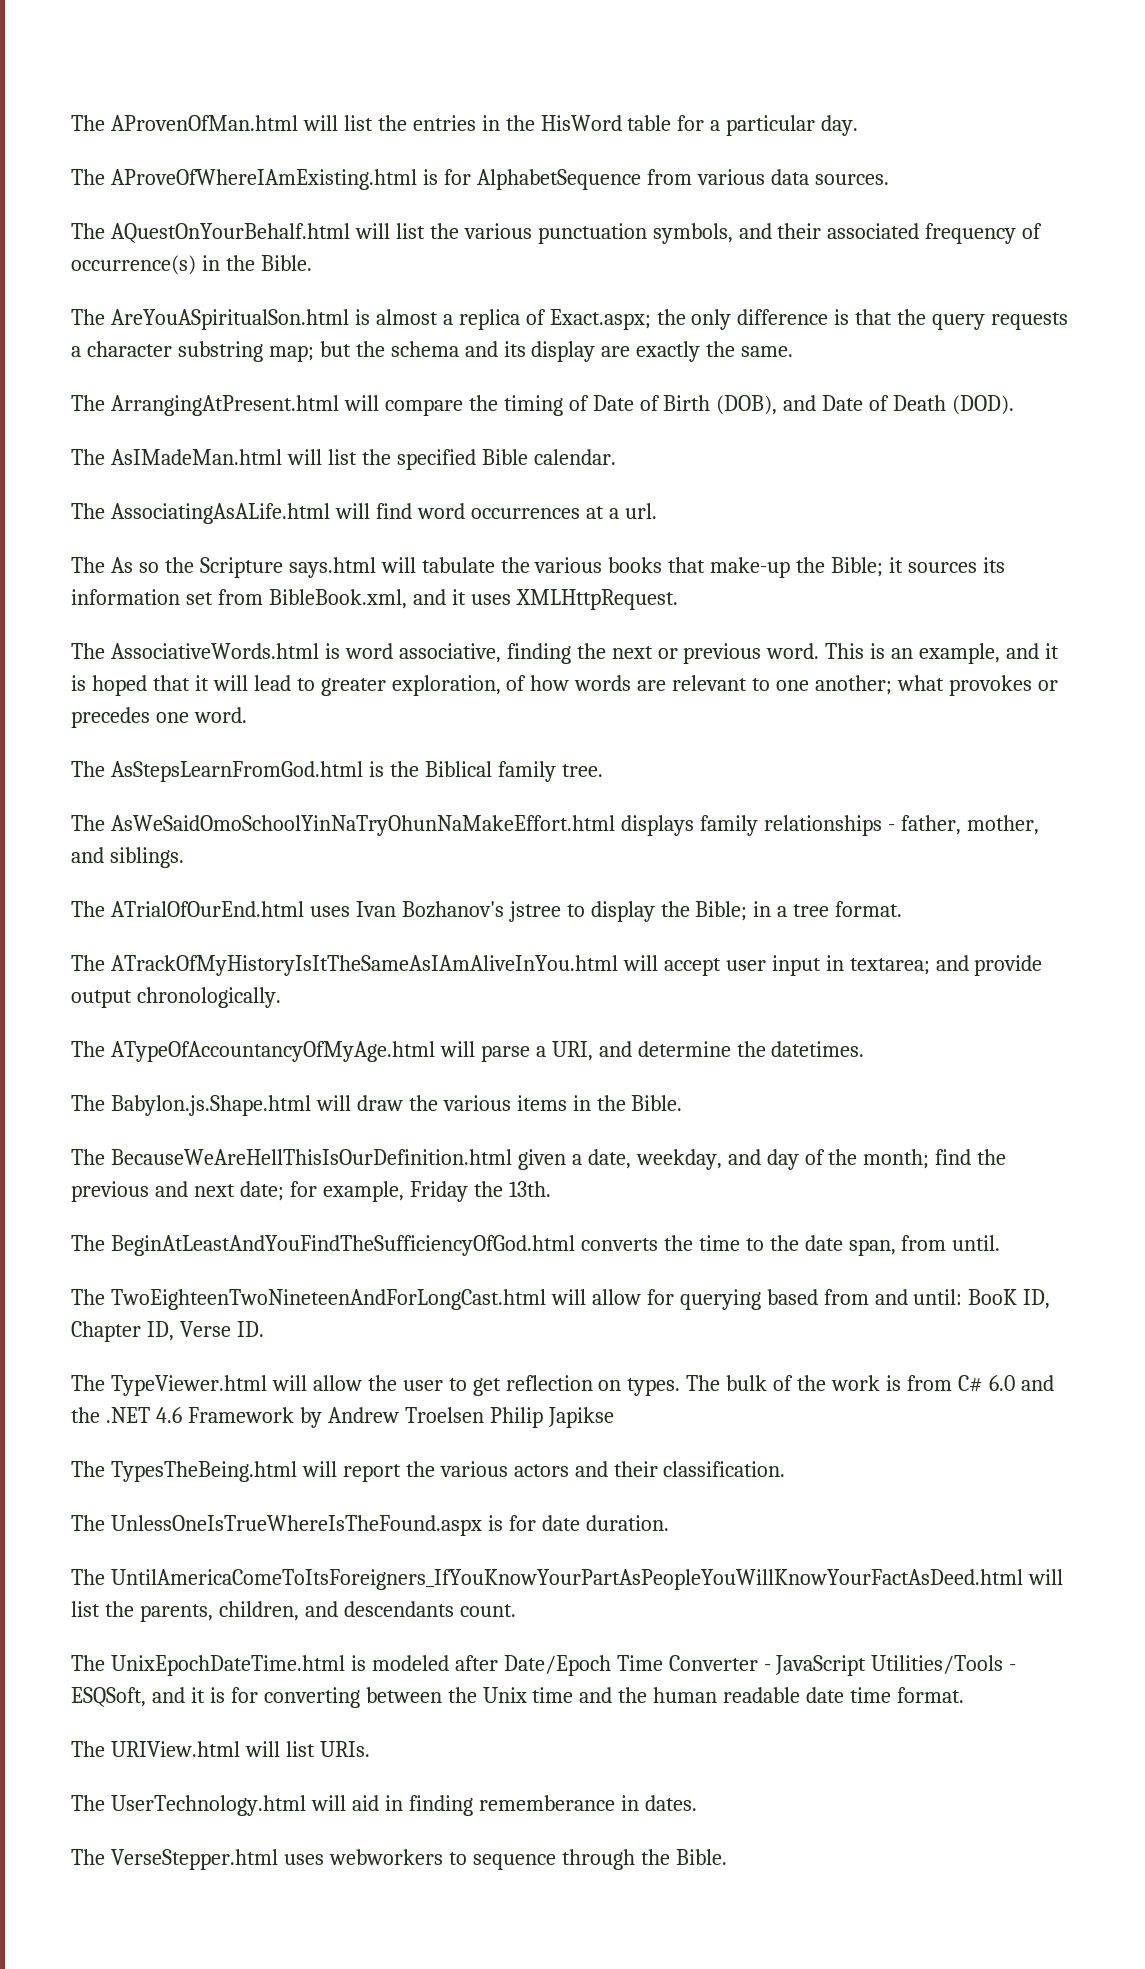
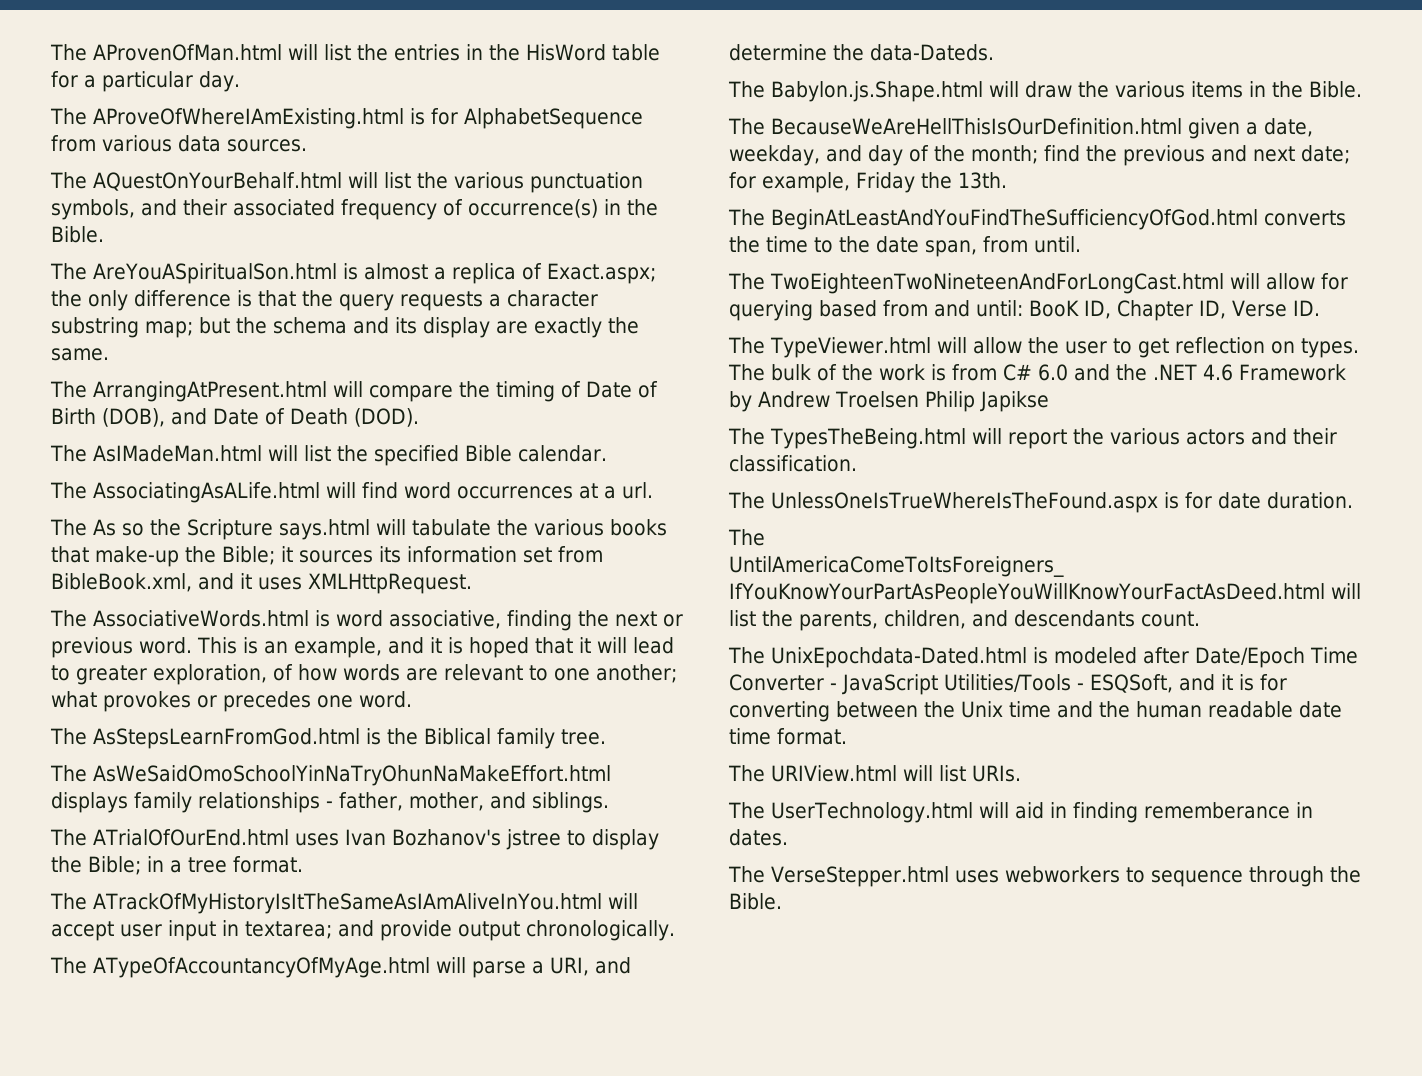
[771,1041,865,1057] datetimes. -> [870,44,994,61] data-Dateds.
[110,1655,345,1676] UnixEpochDateTime.html -> [771,647,1027,668] UnixEpochdata-Dated.html

